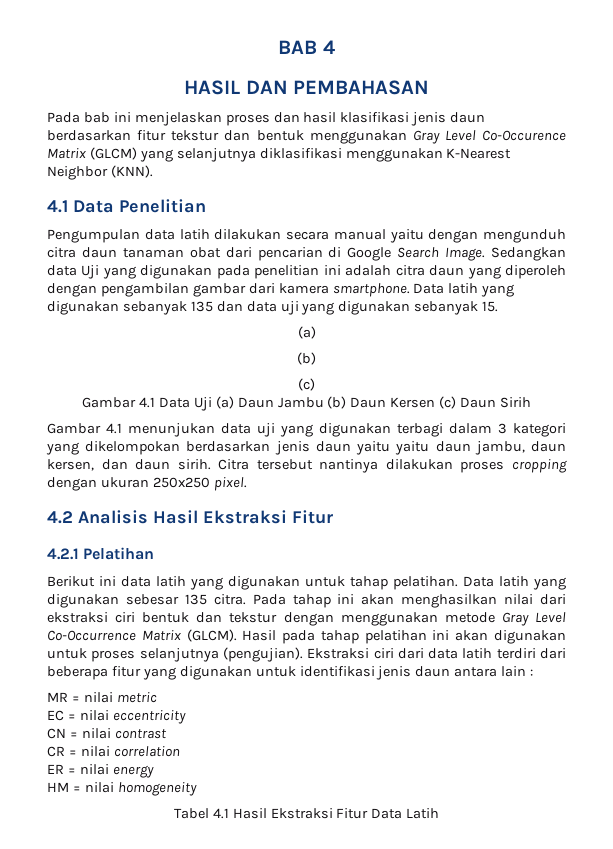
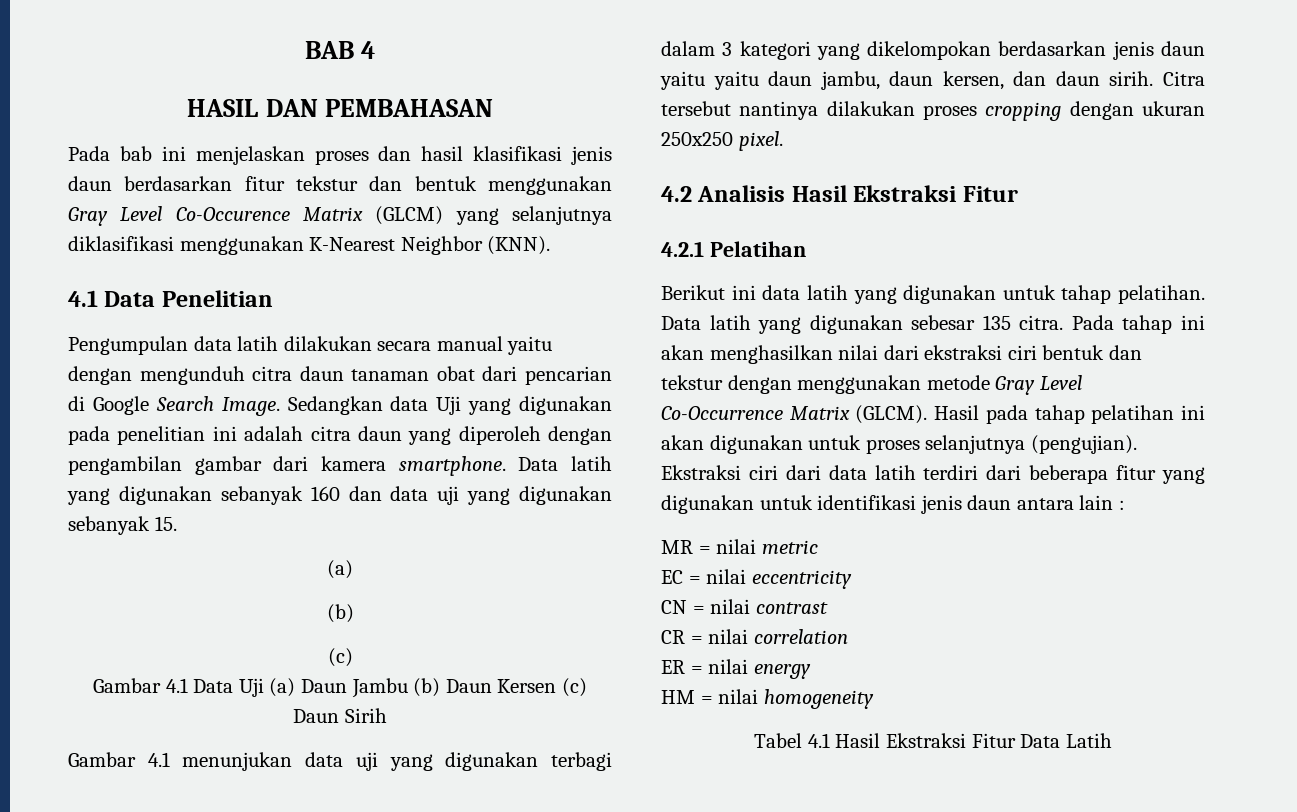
[190,301,213,312] 135 -> [310,486,340,501] 160

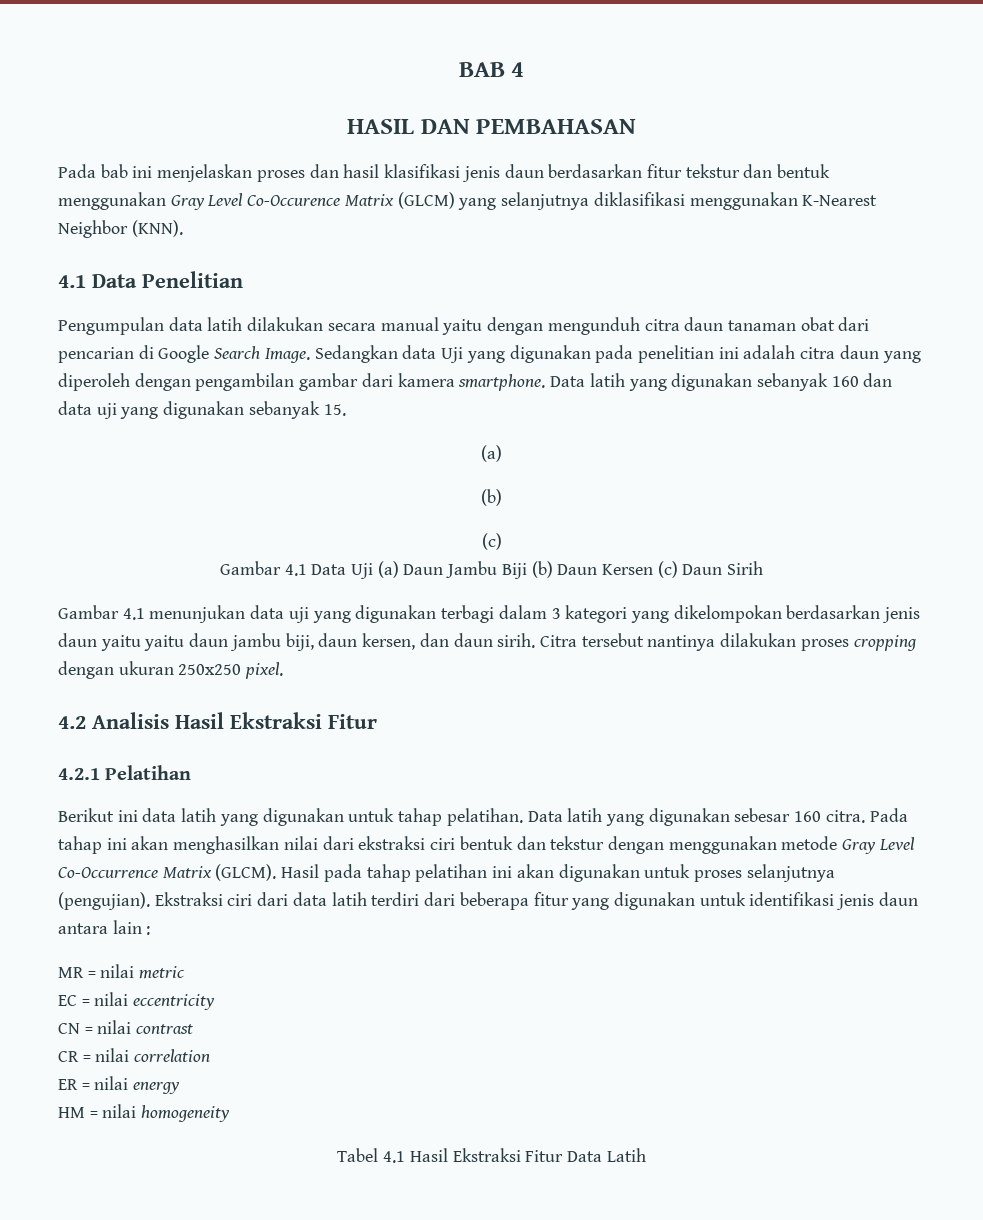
(408, 688) none -> [501,563,527,579] Biji
[820,71,880,90] jambu, -> [229,633,314,651] jambu biji,
[982,315,1011,330] 135 -> [794,811,822,822] 160

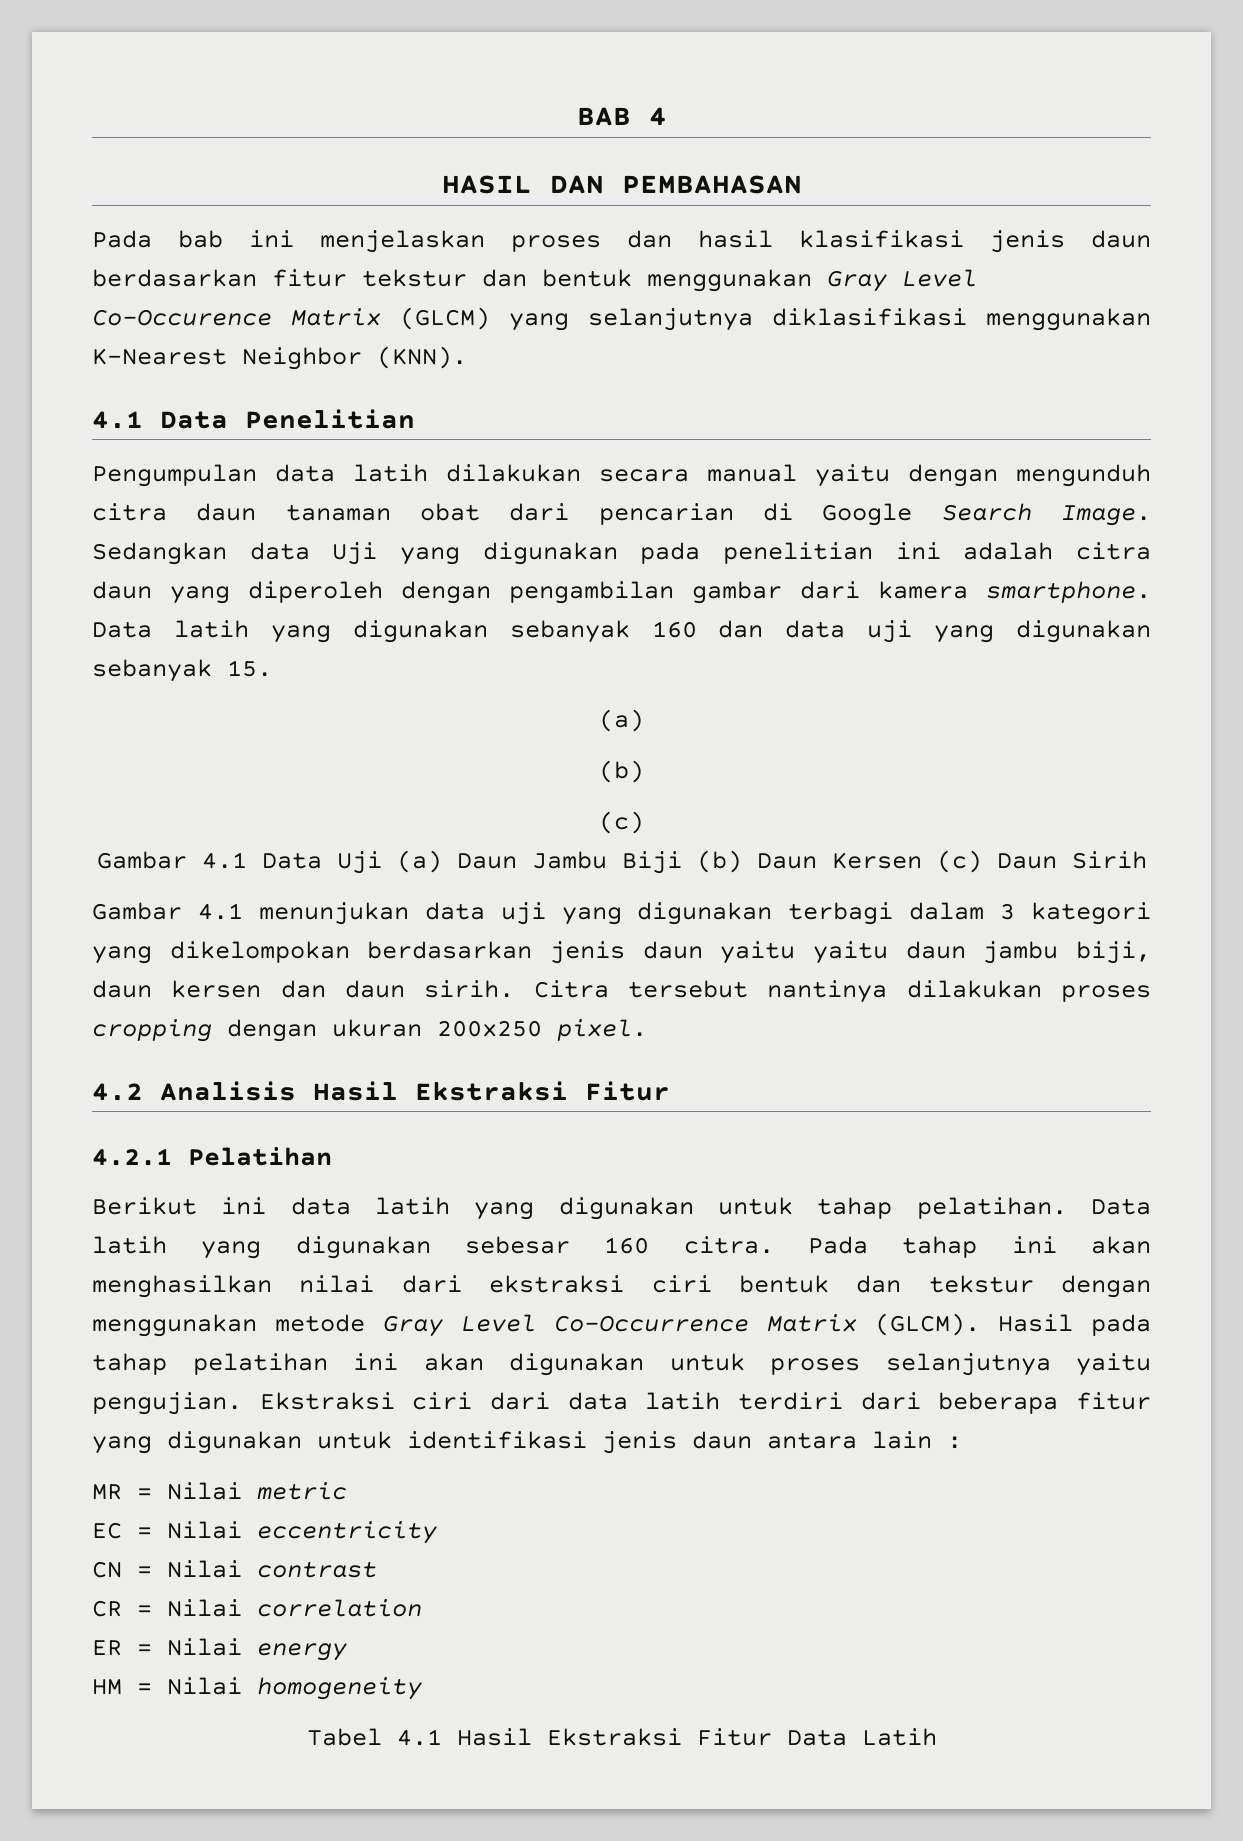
[362,633,416,650] kersen, -> [171,980,262,998] kersen
[178,664,242,675] 250x250 -> [437,1020,542,1037] 200x250
[58,892,150,910] (pengujian). -> [1076,1353,1151,1376] [92,1392,242,1415] yaitu pengujian.
[100,964,135,978] nilai -> [167,1482,242,1500] Nilai
[94,992,129,1006] nilai -> [167,1521,242,1539] Nilai
[97,1020,132,1034] nilai -> [167,1560,242,1578] Nilai
[95,1048,130,1062] nilai -> [167,1599,242,1617] Nilai
[94,1076,129,1090] nilai -> [167,1638,242,1656] Nilai
[102,1104,137,1118] nilai -> [167,1677,242,1695] Nilai

